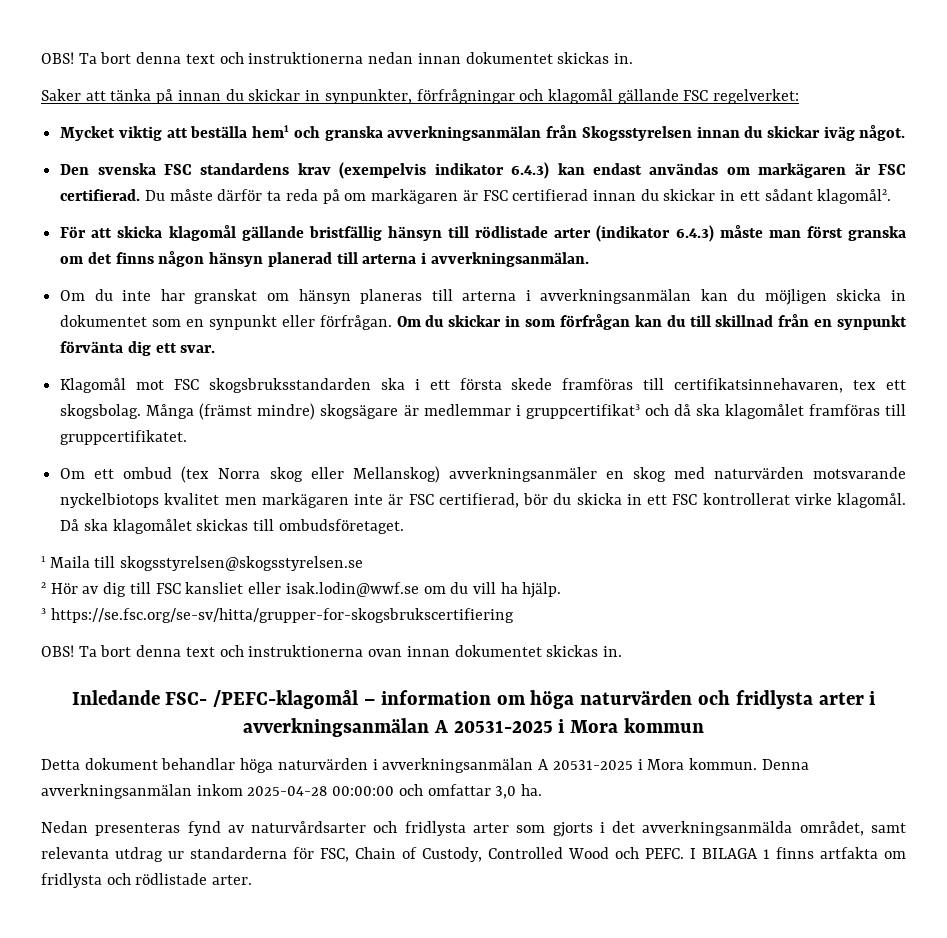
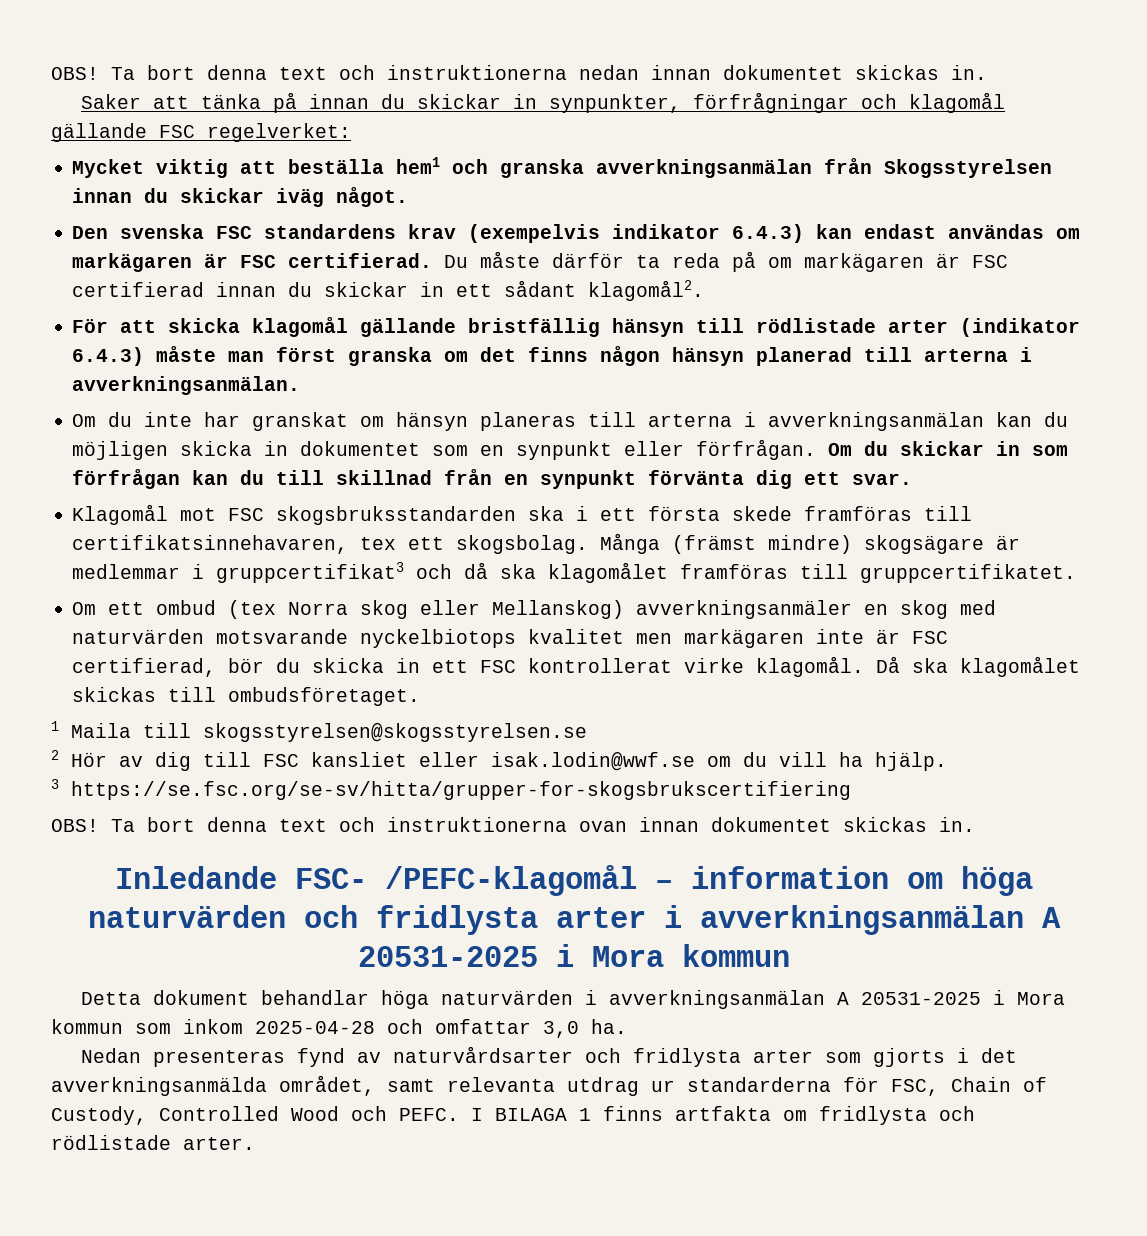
[688,758,809,770] [41,784,192,799] kommun. Denna avverkningsanmälan -> [51,1019,171,1034] kommun som
[332,786,395,796] 00:00:00 -> (375, 1027) none

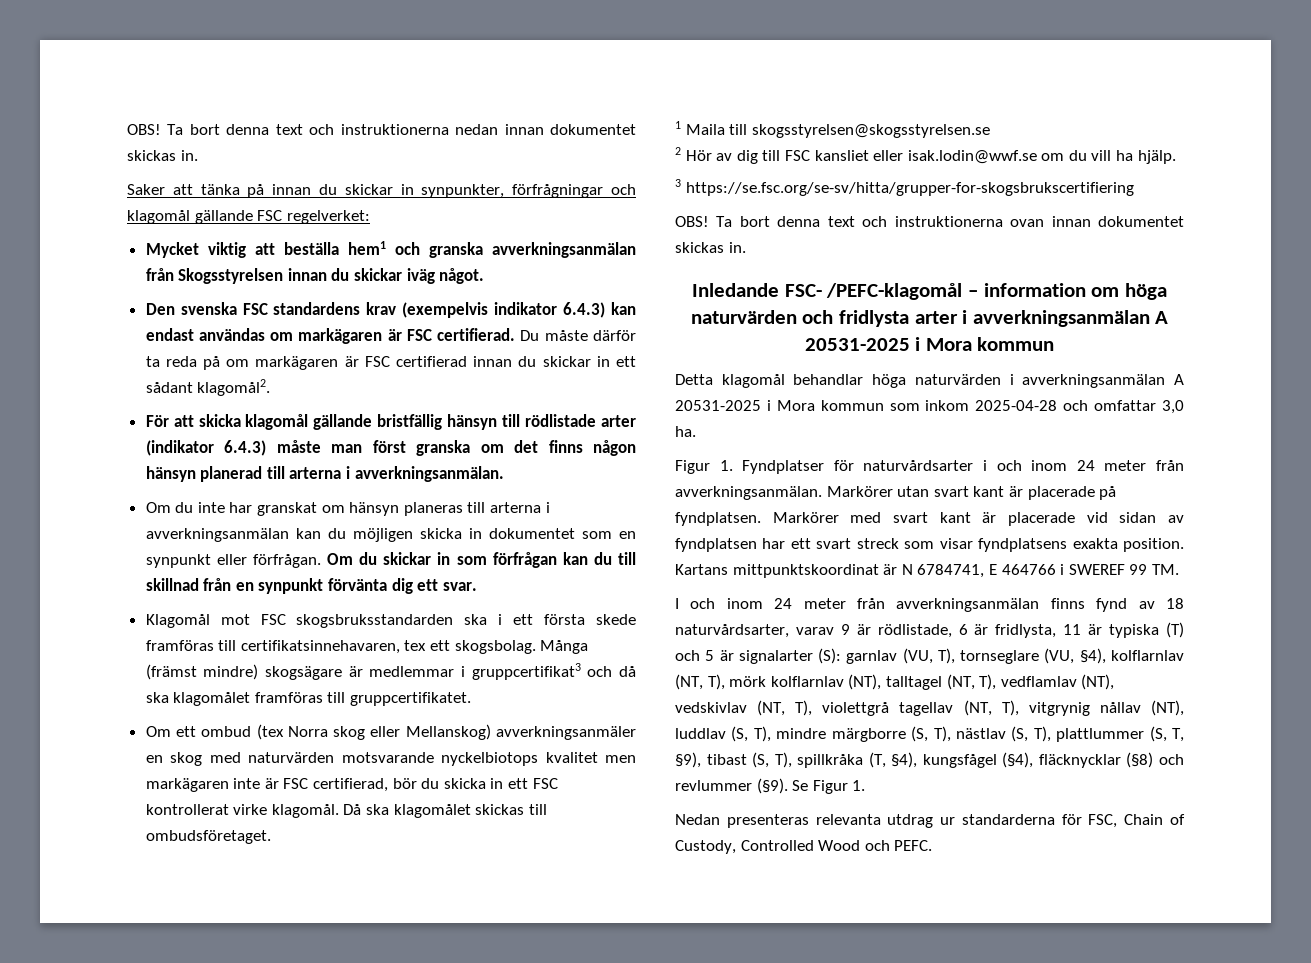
[153,990,250,1005] dokument -> [721,374,785,388] klagomål
[81,1046,1018,1067] [51,1075,435,1096] Nedan presenteras fynd av naturvårdsarter och fridlysta arter som gjorts i det avverkningsanmälda området, samt -> [675,460,1184,474] [675,486,1117,500] [675,512,1184,526] [675,538,1184,552] [675,564,1179,578] [675,598,1184,612] [675,622,1185,638] [675,648,1184,664] [675,674,1115,690] [675,700,1184,716] [675,726,1184,742] [675,752,1184,768] [675,778,866,794] [675,814,809,828] Figur 1. Fyndplatser för naturvårdsarter i och inom 24 meter från avverkningsanmälan. Markörer utan svart kant är placerade på fyndplatsen. Markörer med svart kant är placerade vid sidan av fyndplatsen har ett svart streck som visar fyndplatsens exakta position. Kartans mittpunktskoordinat är N 6784741, E 464766 i SWEREF 99 TM. // I och inom 24 meter från avverkningsanmälan finns fynd av 18 naturvårdsarter, varav 9 är rödlistade, 6 är fridlysta, 11 är typiska (T) och 5 är signalarter (S): garnlav (VU, T), tornseglare (VU, §4), kolflarnlav (NT, T), mörk kolflarnlav (NT), talltagel (NT, T), vedflamlav (NT), vedskivlav (NT, T), violettgrå tagellav (NT, T), vitgrynig nållav (NT), luddlav (S, T), mindre märgborre (S, T), nästlav (S, T), plattlummer (S, T, §9), tibast (S, T), spillkråka (T, §4), kungsfågel (§4), fläcknycklar (§8) och revlummer (§9). Se Figur 1. // Nedan presenteras
[471,1106,975,1125] [51,1135,255,1150] I BILAGA 1 finns artfakta om fridlysta och rödlistade arter. -> (933, 845) none

